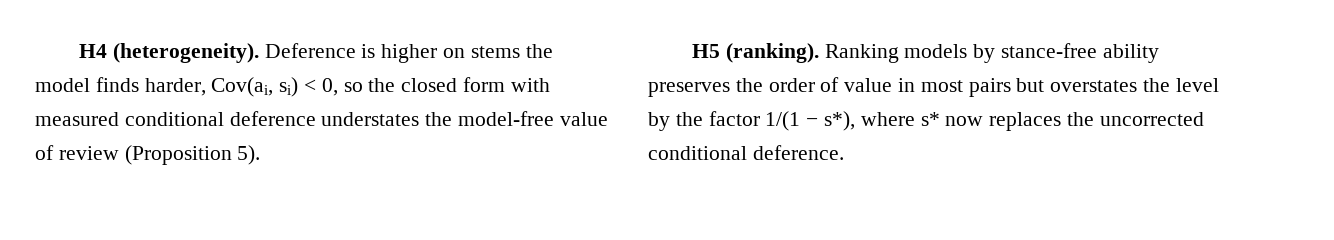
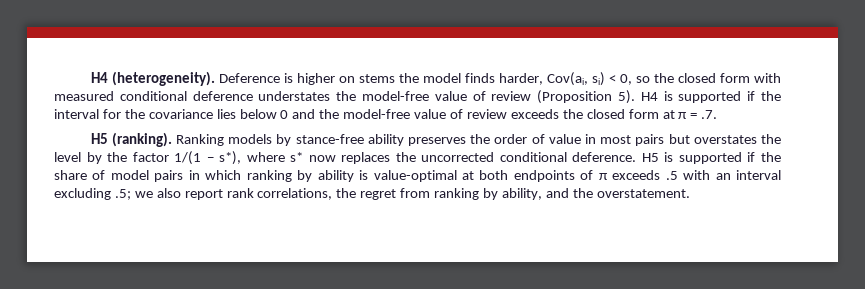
(261, 155) none -> [640,91,781,103] [54,109,718,119] H4 is supported if the interval for the covariance lies below 0 and the model-free value of review exceeds the closed form at π = .7.
(844, 152) none -> [641,152,781,164] [54,170,782,182] [54,188,690,200] H5 is supported if the share of model pairs in which ranking by ability is value-optimal at both endpoints of π exceeds .5 with an interval excluding .5; we also report rank correlations, the regret from ranking by ability, and the overstatement.

